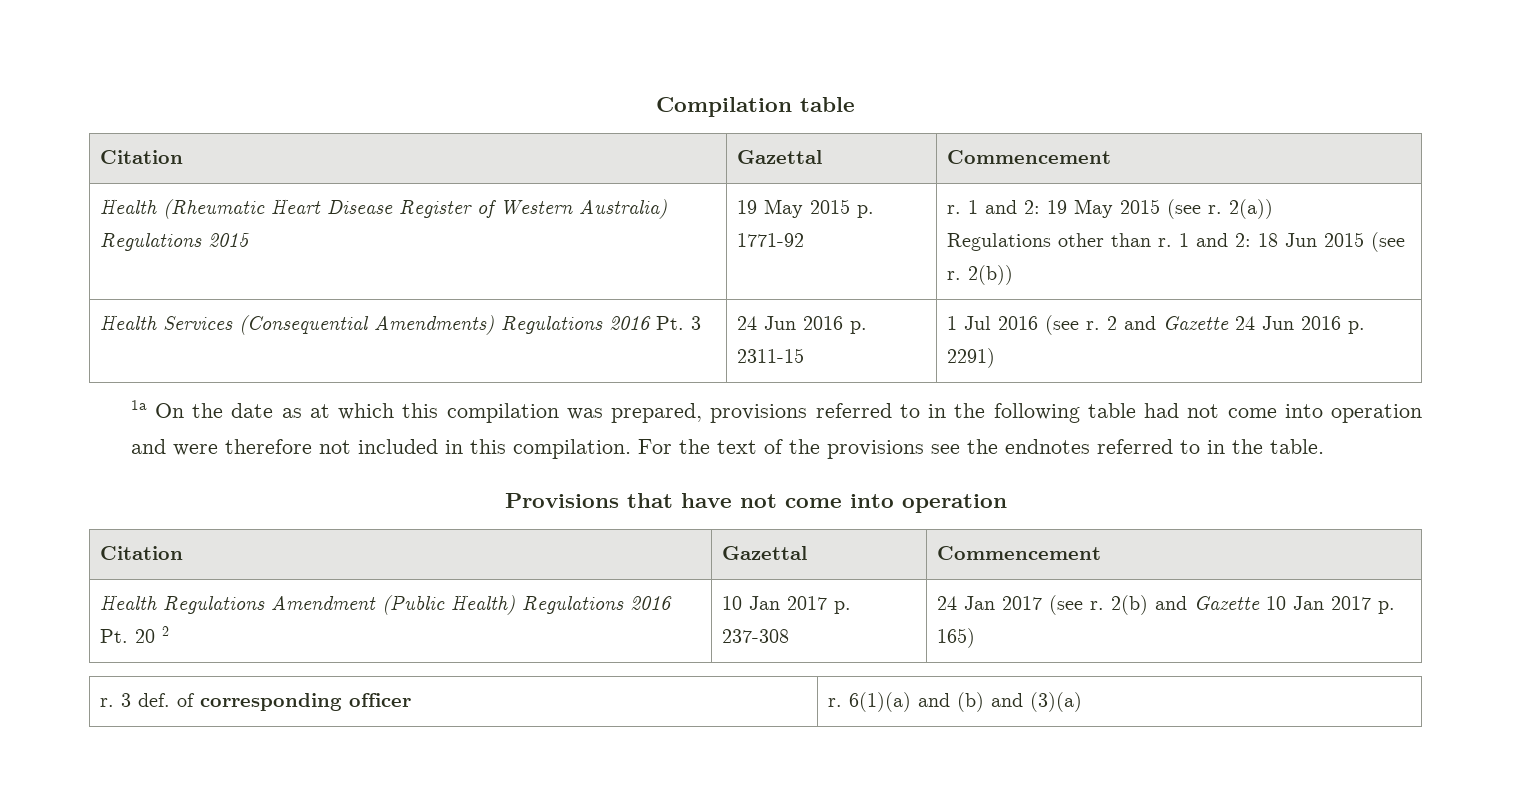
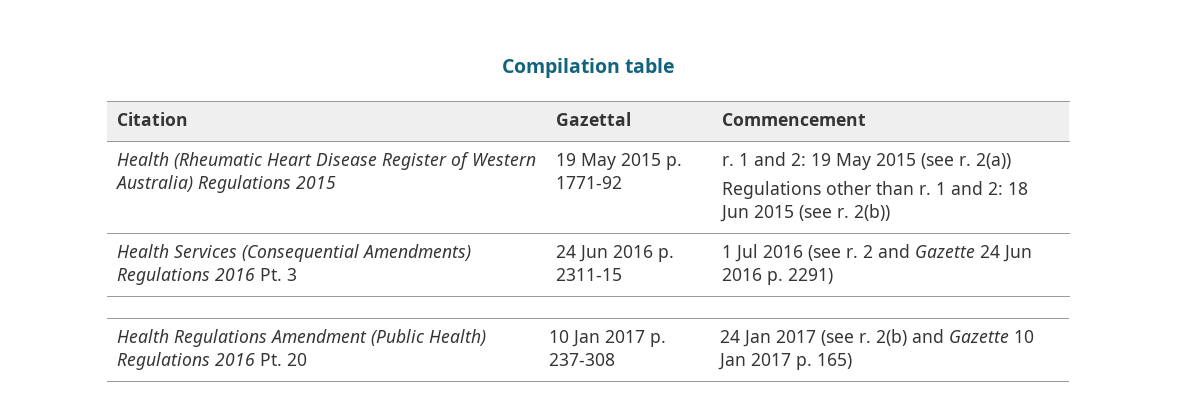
[130,400,1423,423] [130,439,1324,459] [504,493,1007,513] [99,546,183,560] [721,546,807,560] [936,546,1101,560] // 1a On the date as at which this compilation was prepared, provisions referred to in the following table had not come into operation and were therefore not included in this compilation. For the text of the provisions see the endnotes referred to in the table. // Provisions that have not come into operation // Citation | Gazettal | Commencement -> (834, 276) none
[161,626,169,636] 2 -> (308, 359) none
[99,693,411,711] [827,692,1082,712] // r. 3 def. of corresponding officer | r. 6(1)(a) and (b) and (3)(a) -> (853, 361) none

